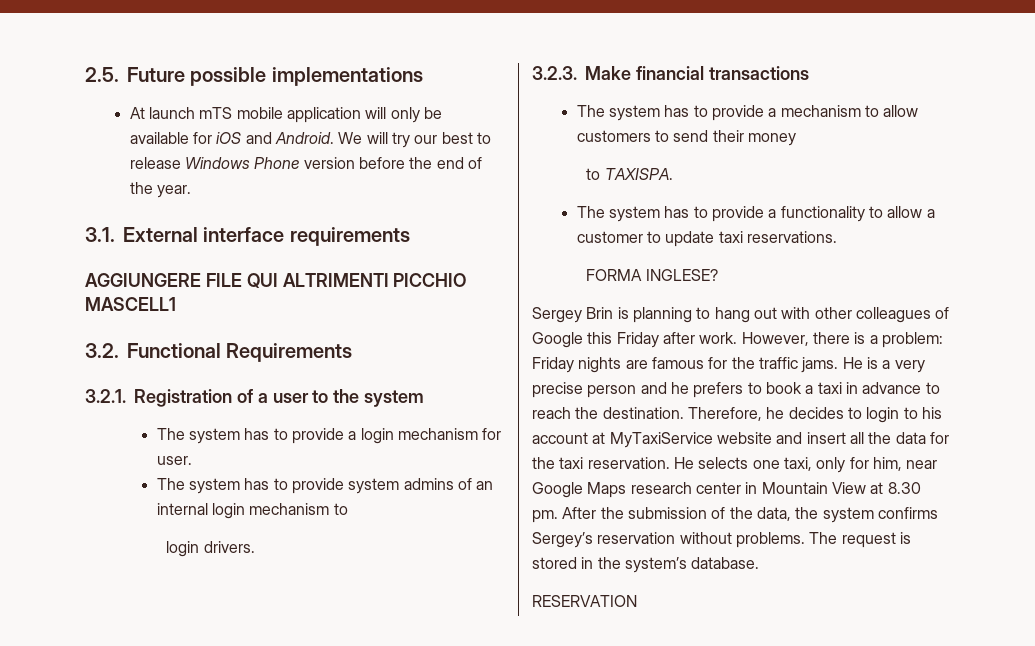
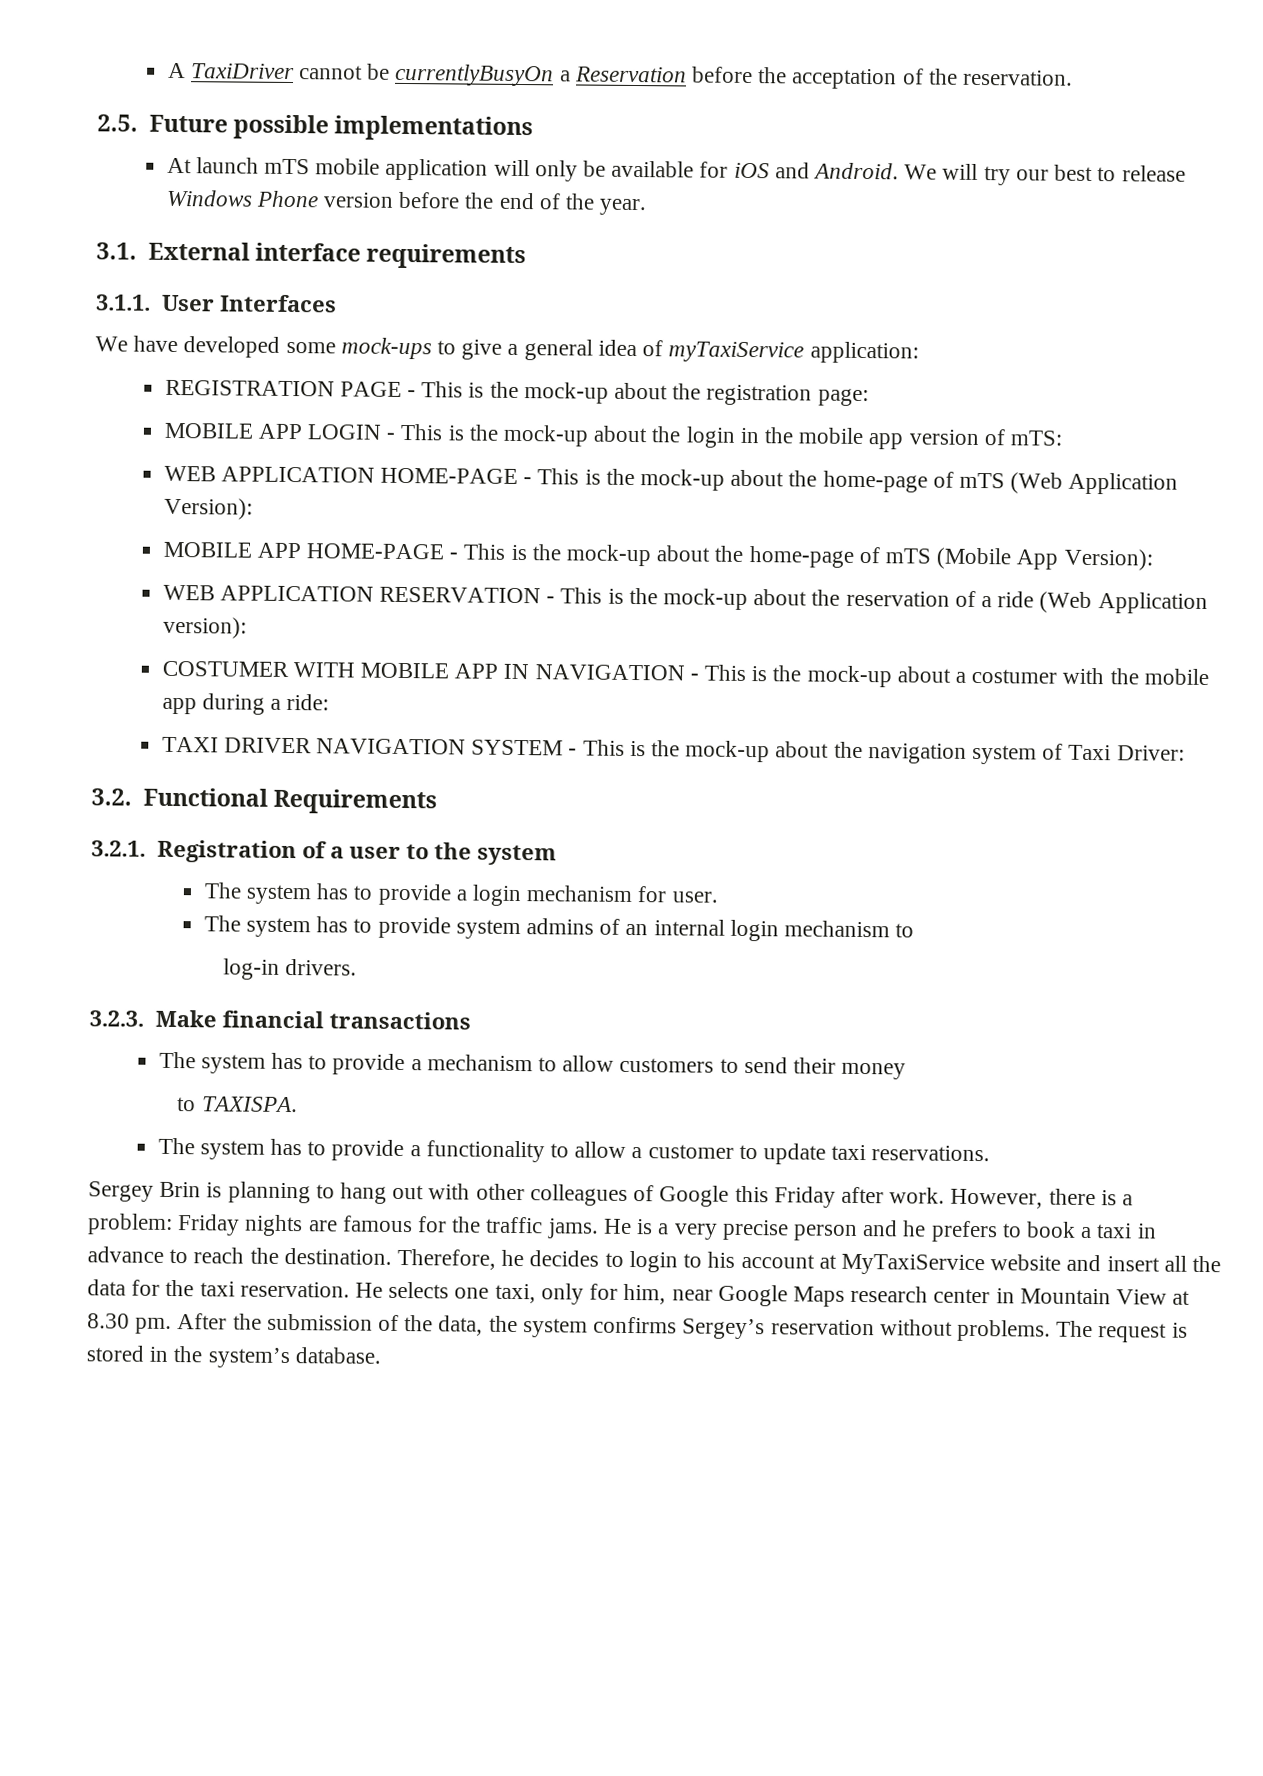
(85, 74) none -> [167,62,1074,90] A TaxiDriver cannot be currentlyBusyOn a Reservation before the acceptation of the reservation. //
[85,273,467,288] [85,297,176,311] AGGIUNGERE FILE QUI ALTRIMENTI PICCHIO MASCELL1 -> [96,294,337,313] [95,335,919,364] [164,379,869,407] [163,422,1064,450] [163,465,1179,495] [163,497,253,520] [162,541,1153,571] [162,584,1208,615] [162,616,247,639] [161,660,1209,688] [161,693,330,715] [161,736,1185,765] 3.1.1. User Interfaces // We have developed some mock-ups to give a general idea of myTaxiService application: // REGISTRATION PAGE - This is the mock-up about the registration page: // MOBILE APP LOGIN - This is the mock-up about the login in the mobile app version of mTS: // WEB APPLICATION HOME-PAGE - This is the mock-up about the home-page of mTS (Web Application Version): // MOBILE APP HOME-PAGE - This is the mock-up about the home-page of mTS (Mobile App Version): // WEB APPLICATION RESERVATION - This is the mock-up about the reservation of a ride (Web Application version): // COSTUMER WITH MOBILE APP IN NAVIGATION - This is the mock-up about a costumer with the mobile app during a ride: // TAXI DRIVER NAVIGATION SYSTEM - This is the mock-up about the navigation system of Taxi Driver:
[166,541,200,557] login -> [222,958,280,980] log-in
[586,269,718,281] // FORMA INGLESE? -> (991, 1153) none
[532,595,637,607] // RESERVATION -> (381, 1355) none

